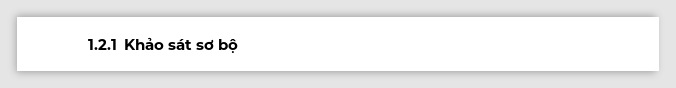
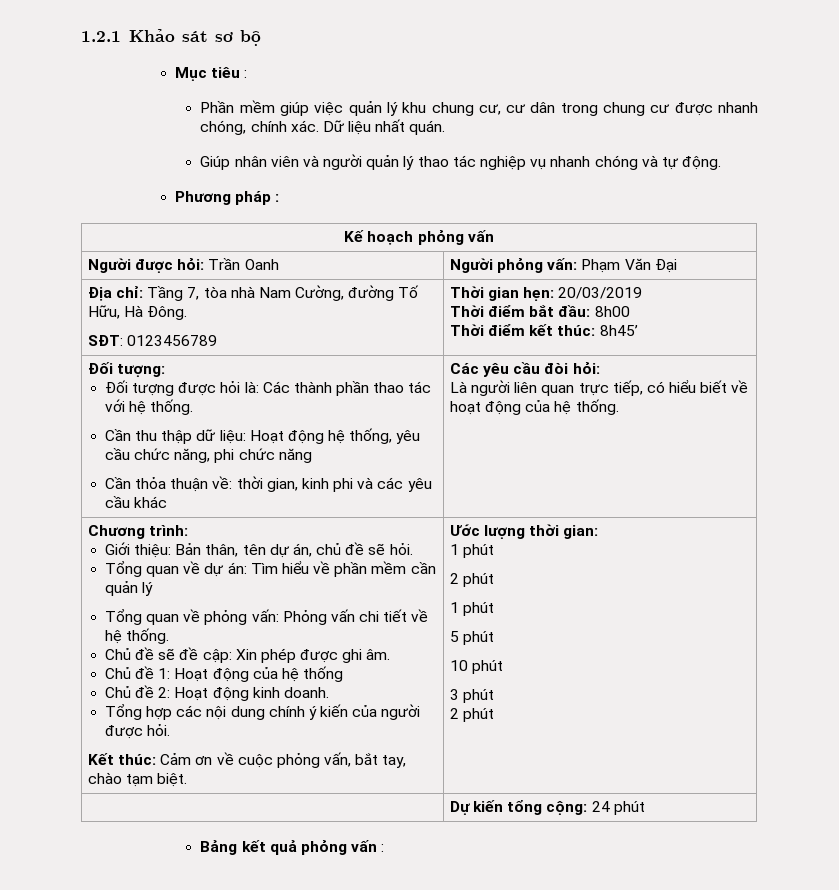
(238, 46) none -> [174,67,248,81] [200,100,759,116] [200,119,446,135] [200,154,722,170] [174,191,280,205] [344,230,494,245] [87,258,279,273] [449,258,677,273] [87,285,420,301] [87,305,188,320] [87,335,217,346] [449,286,643,301] [449,305,630,317] [449,324,638,336] [87,362,165,377] [104,380,432,396] [104,399,194,415] [104,428,421,444] [104,448,312,463] [104,476,432,492] [104,496,168,508] [449,362,600,377] [449,380,749,396] [449,399,619,415] [87,525,188,539] [104,542,413,558] [104,561,436,577] [104,581,154,596] [104,609,429,625] [104,628,170,644] [104,647,391,663] [104,666,344,682] [104,685,329,701] [104,704,421,720] [104,724,171,739] [87,752,407,768] [87,772,188,787] [449,524,599,539] [449,544,494,558] [449,573,494,587] [449,602,494,616] [449,631,494,645] [449,660,503,674] [449,689,494,703] [449,708,494,722] [449,800,645,815] [200,840,385,855] // Mục tiêu : // Phần mềm giúp việc quản lý khu chung cư, cư dân trong chung cư được nhanh chóng, chính xác. Dữ liệu nhất quán. // Giúp nhân viên và người quản lý thao tác nghiệp vụ nhanh chóng và tự động. // Phương pháp : // Kế hoạch phỏng vấn // Người được hỏi: Trần Oanh | Người phỏng vấn: Phạm Văn Đại // Địa chỉ: Tầng 7, tòa nhà Nam Cường, đường Tố Hữu, Hà Đông. // SĐT: 0123456789 | Thời gian hẹn: 20/03/2019 // Thời điểm bắt đầu: 8h00 // Thời điểm kết thúc: 8h45’ // Đối tượng: // Đối tượng được hỏi là: Các thành phần thao tác với hệ thống. // Cần thu thập dữ liệu: Hoạt động hệ thống, yêu cầu chức năng, phi chức năng // Cần thỏa thuận về: thời gian, kinh phi và các yêu cầu khác | Các yêu cầu đòi hỏi: // Là người liên quan trực tiếp, có hiểu biết về hoạt động của hệ thống. // Chương trình: // Giới thiệu: Bản thân, tên dự án, chủ đề sẽ hỏi. // Tổng quan về dự án: Tìm hiểu về phần mềm cần quản lý // Tổng quan về phỏng vấn: Phỏng vấn chi tiết về hệ thống. // Chủ đề sẽ đề cập: Xin phép được ghi âm. // Chủ đề 1: Hoạt động của hệ thống // Chủ đề 2: Hoạt động kinh doanh. // Tổng hợp các nội dung chính ý kiến của người được hỏi. // Kết thúc: Cảm ơn về cuộc phỏng vấn, bắt tay, chào tạm biệt. | Ước lượng thời gian: // 1 phút // 2 phút // 1 phút // 5 phút // 10 phút // 3 phút // 2 phút // | Dự kiến tổng cộng: 24 phút // Bảng kết quả phỏng vấn :

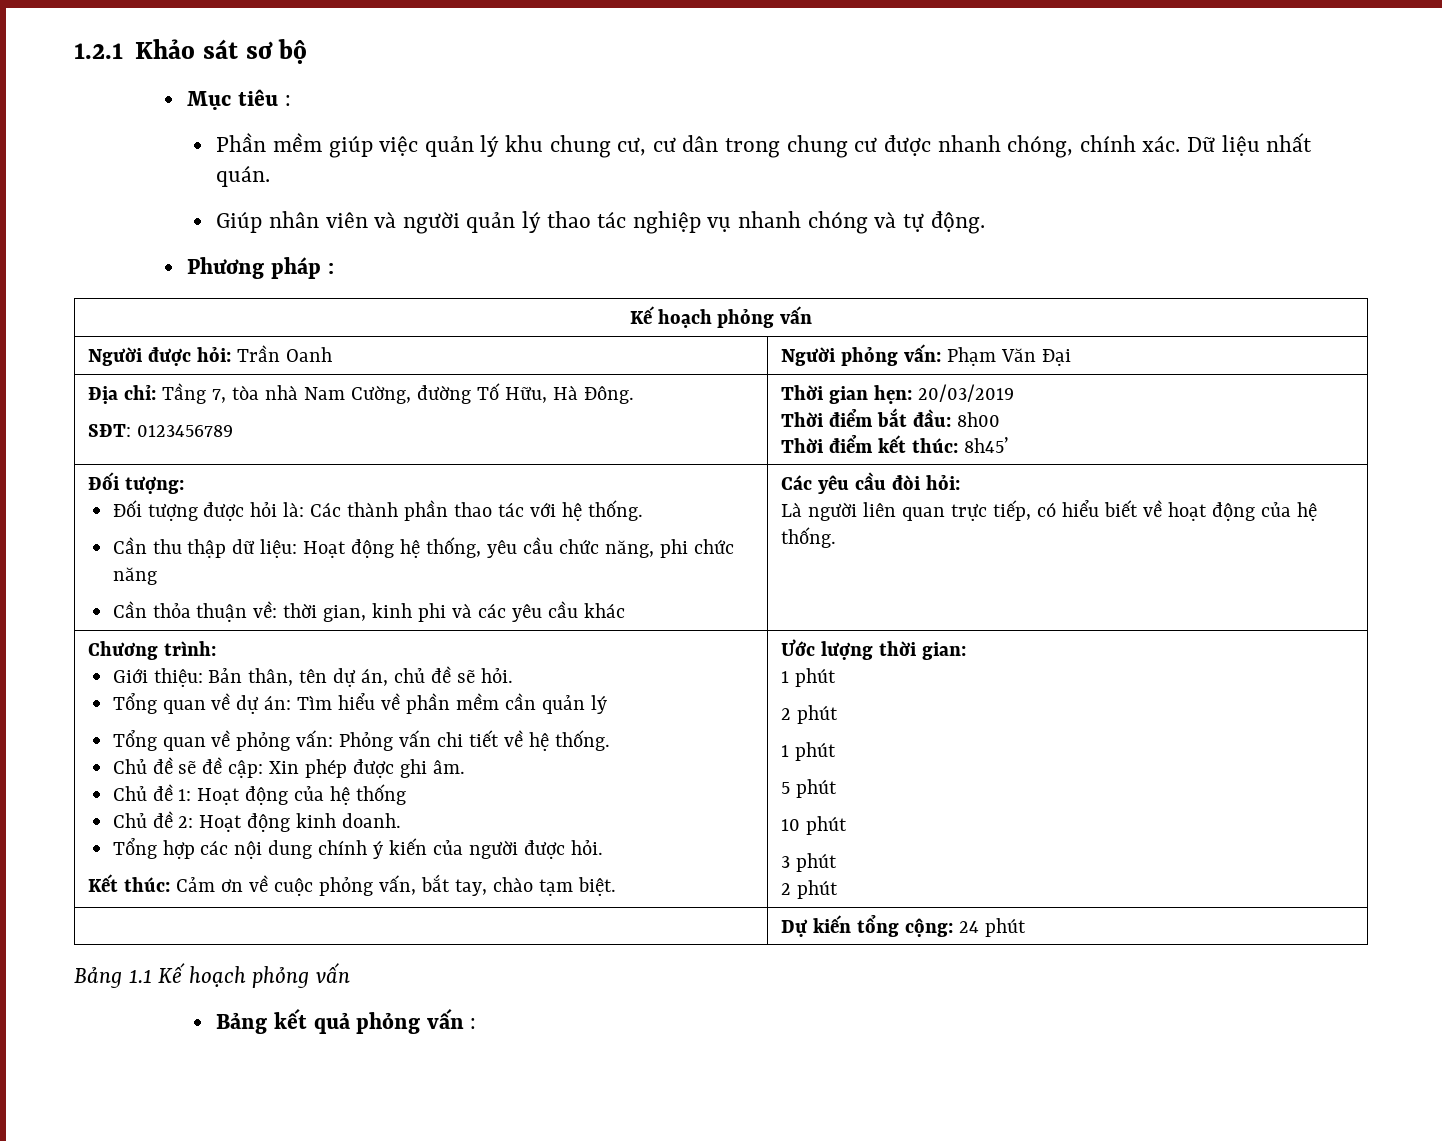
(645, 808) none -> [74,963,351,988] // Bảng 1.1 Kế hoạch phỏng vấn

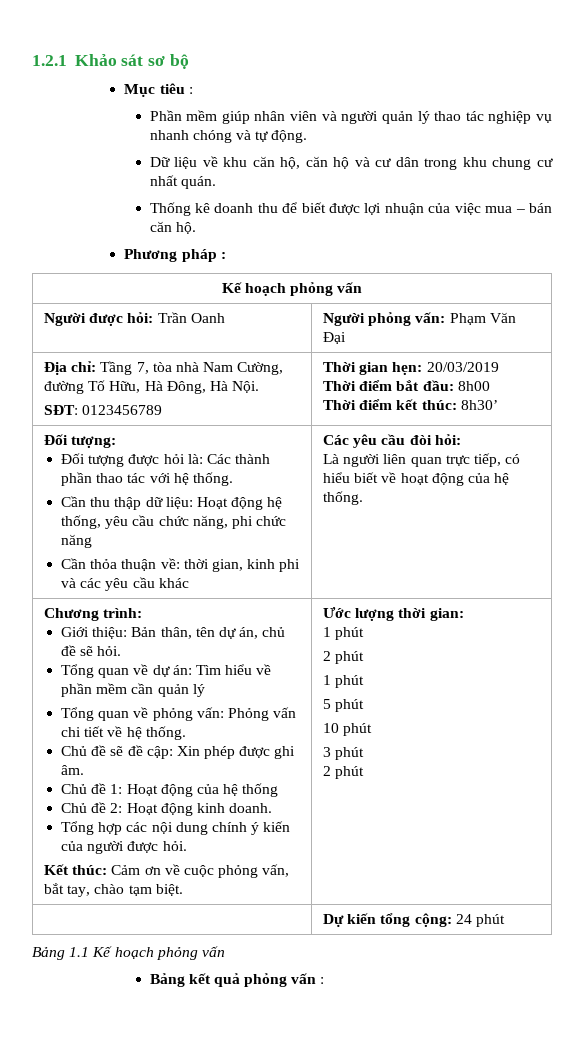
[379,133,1313,158] [216,165,271,187] [216,211,263,233] việc quản lý khu chung cư, cư dân trong chung cư được nhanh chóng, chính xác. Dữ liệu nhất quán. // Giúp -> (250, 117) none
(985, 222) none -> [149,156,553,170] [149,175,216,189] [149,202,553,216] [149,221,196,234] // Dữ liệu về khu căn hộ, căn hộ và cư dân trong khu chung cư nhất quán. // Thống kê doanh thu để biết được lợi nhuận của việc mua – bán căn hộ.
[583,386,634,404] Đông. -> [166,381,260,394] Đông, Hà Nội.
[964,437,1010,453] 8h45’ -> [460,400,498,410] 8h30’

